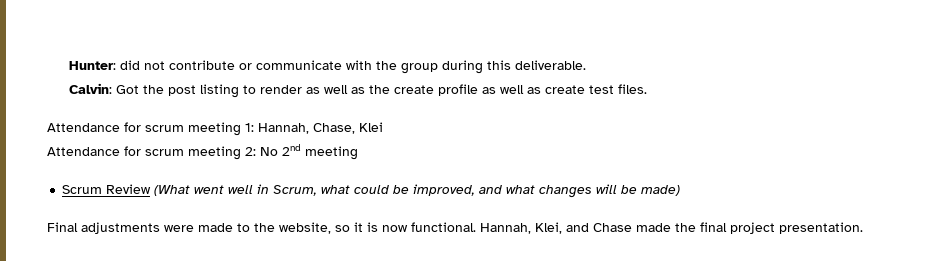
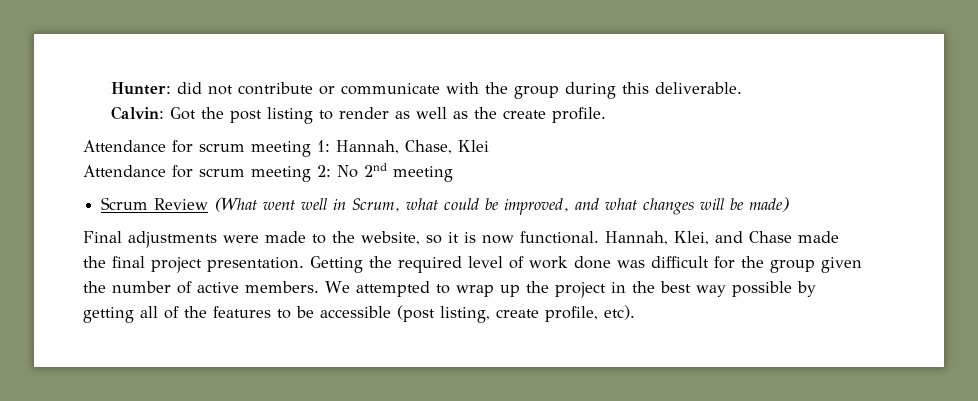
[438,84,648,96] profile as well as create test files. -> [551,107,606,123] profile.
(863, 228) none -> [310,256,862,273] [83,281,816,298] [83,305,635,323] Getting the required level of work done was difficult for the group given the number of active members. We attempted to wrap up the project in the best way possible by getting all of the features to be accessible (post listing, create profile, etc).

